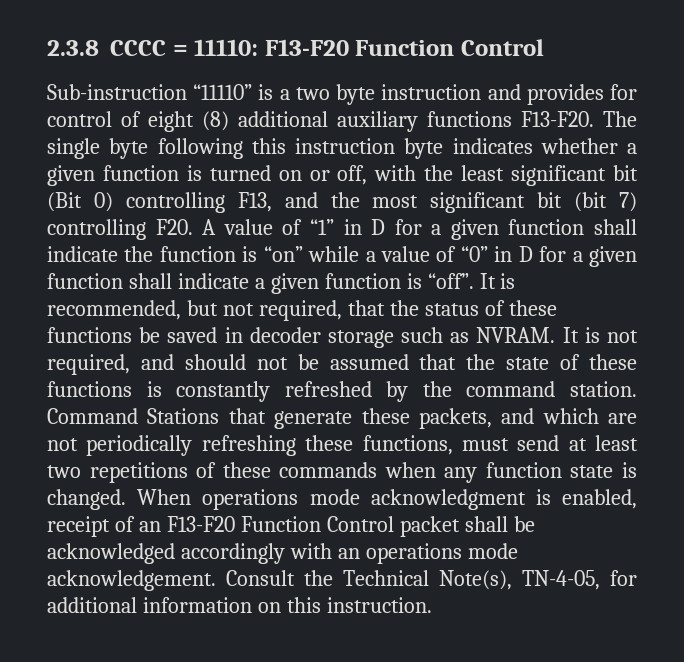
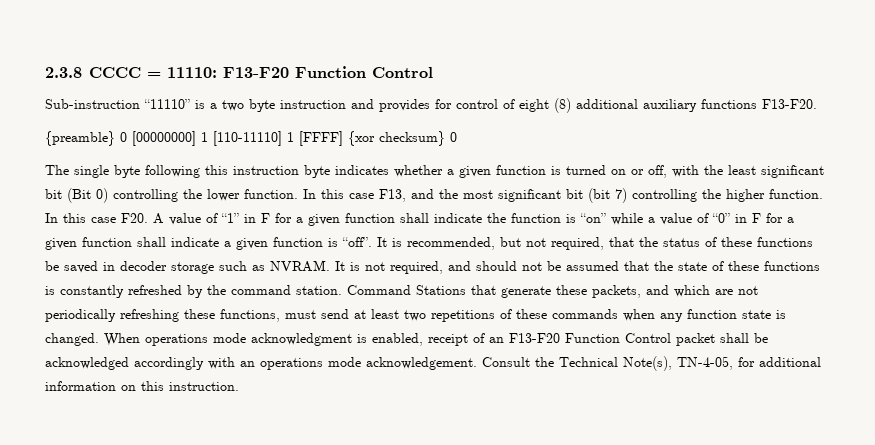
(594, 119) none -> [45,131,457,146] // {preamble} 0 [00000000] 1 [110-11110] 1 [FFFF] {xor checksum} 0 //
(225, 202) none -> [183,189,374,201] the lower function. In this case
(146, 229) none -> [702,189,823,202] [45,213,116,223] the higher function. In this case
[371,219,386,235] D -> [261,213,270,223] F
[518,246,533,262] D -> [752,213,761,223] F

